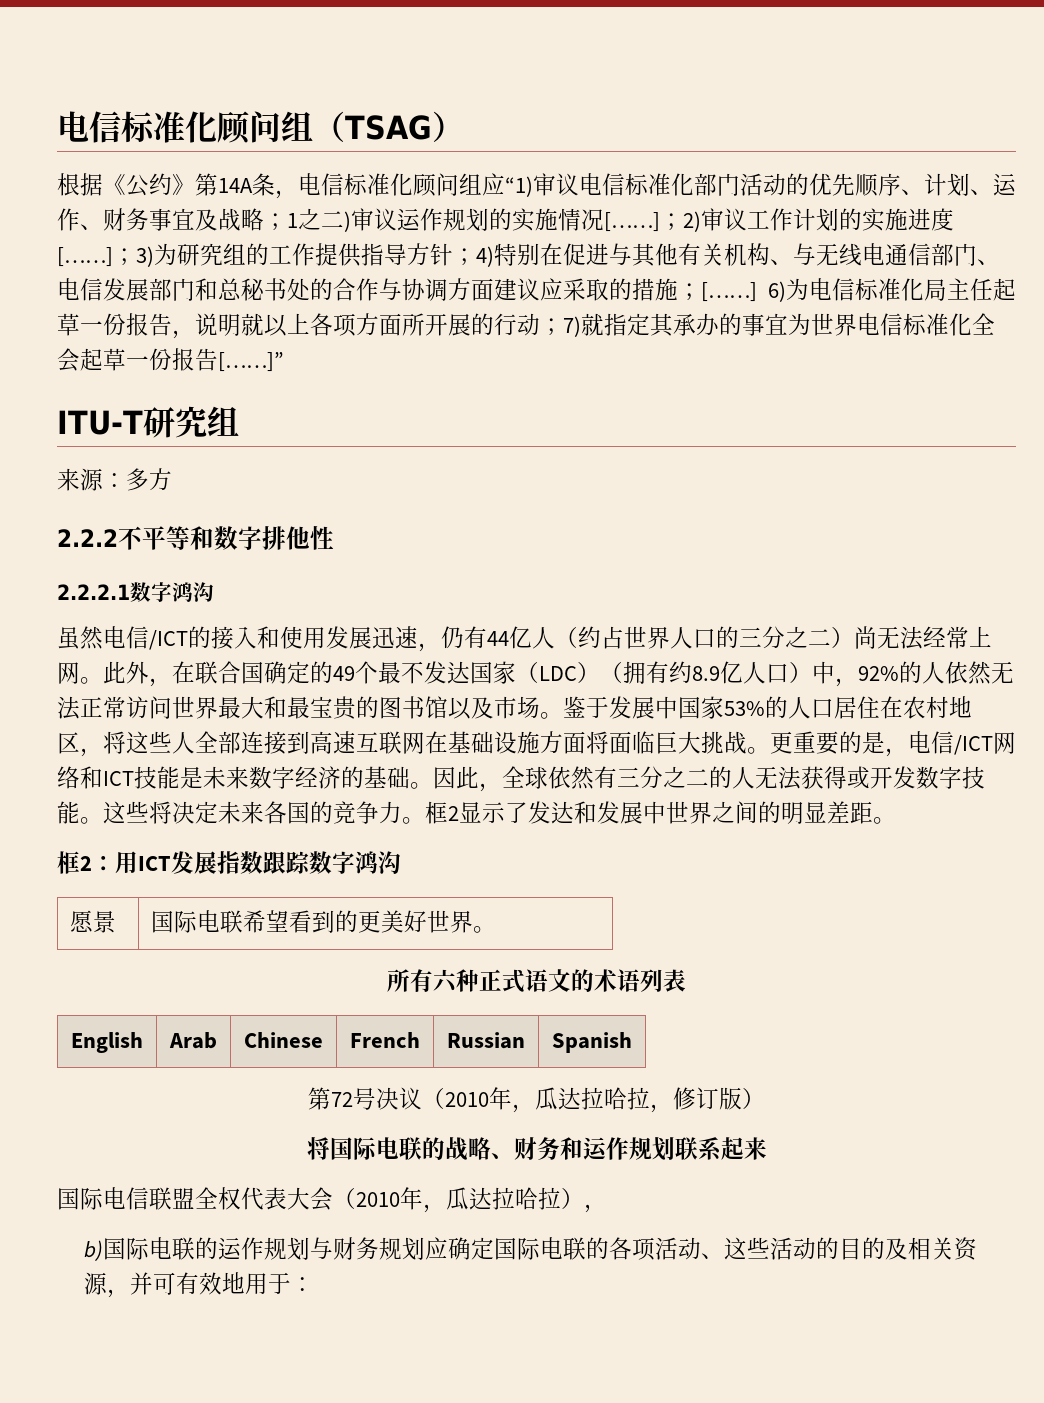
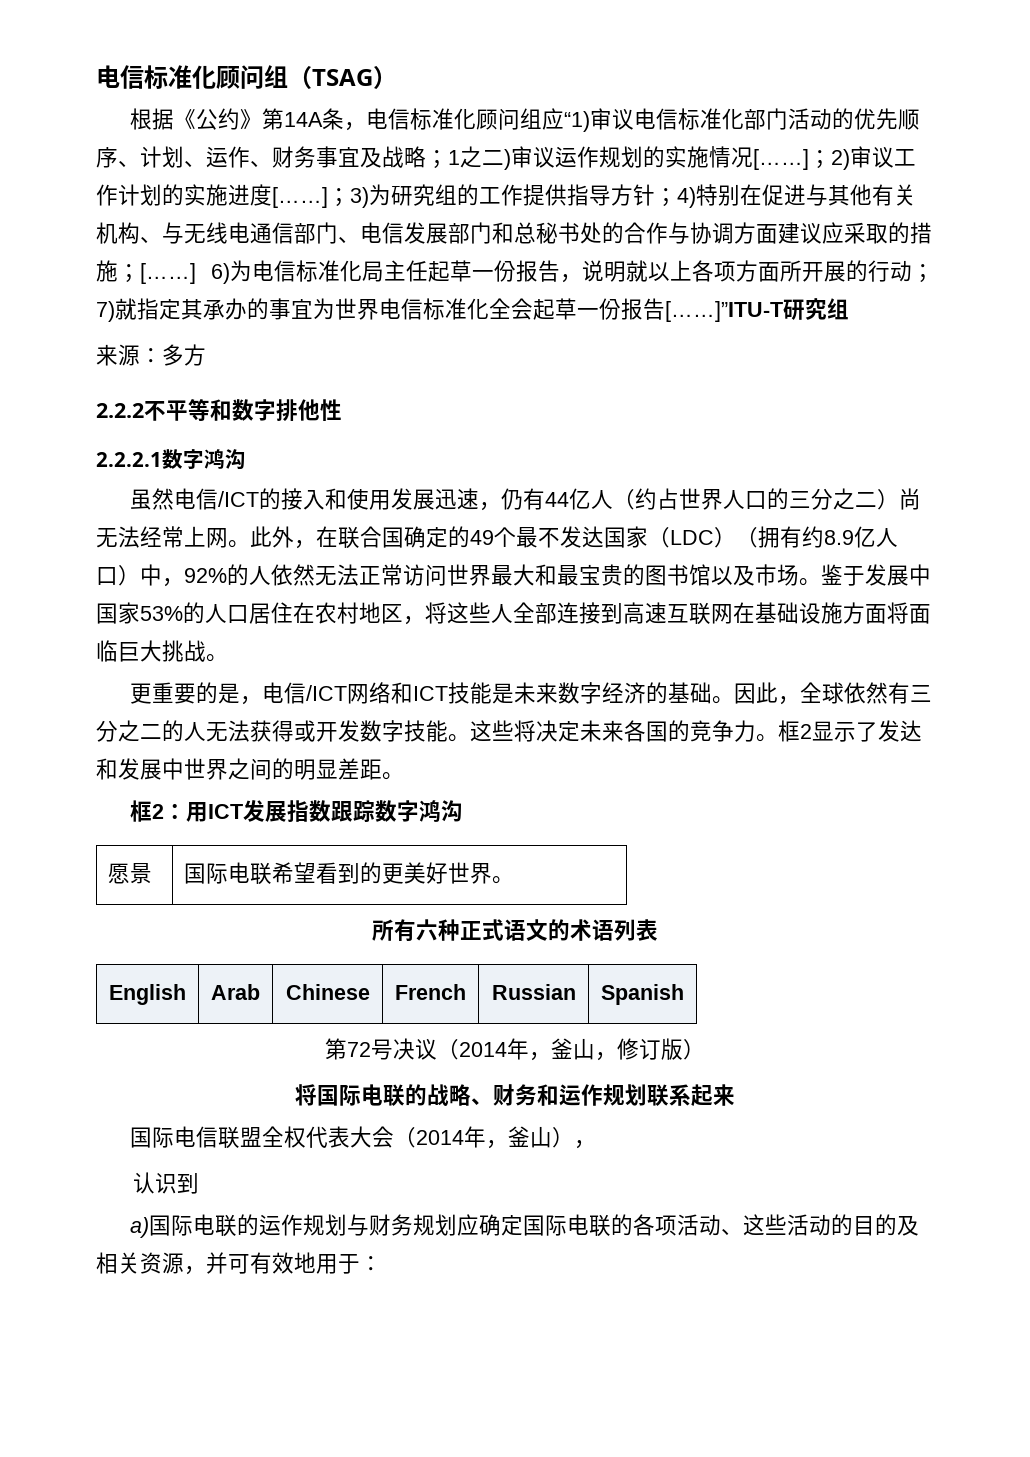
[218,352,284,372] [57,410,143,435] [……]” // ITU-T -> [665,301,783,322] [……]”ITU-T
(770, 750) none -> (228, 658) //
[445,1087,650,1113] 2010年，瓜达拉哈拉 -> [459,1038,595,1061] 2014年，釜山
[356,1187,561,1213] 2010年，瓜达拉哈拉 -> [416,1126,553,1149] 2014年，釜山
[84,1240,104,1261] b) -> [133,1172,200,1194] [130,1217,150,1238] 认识到 // a)

